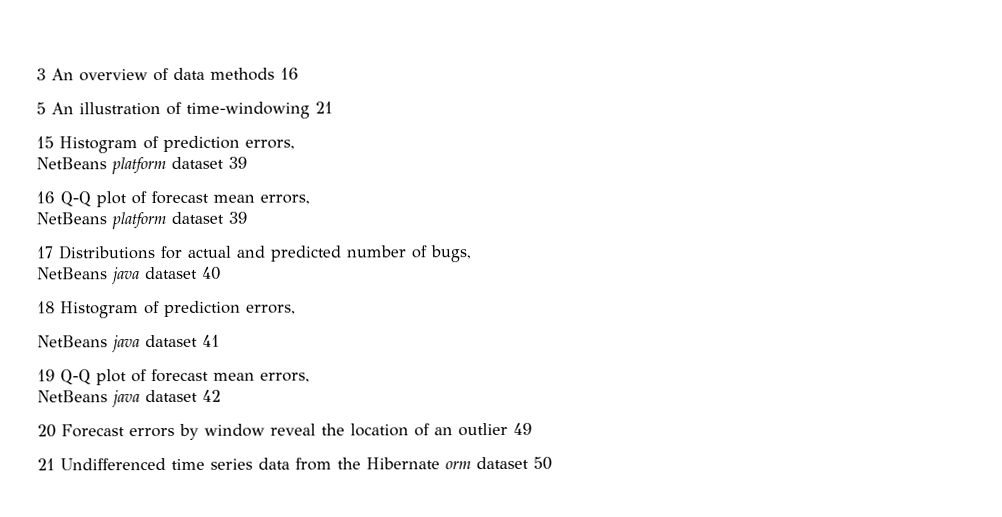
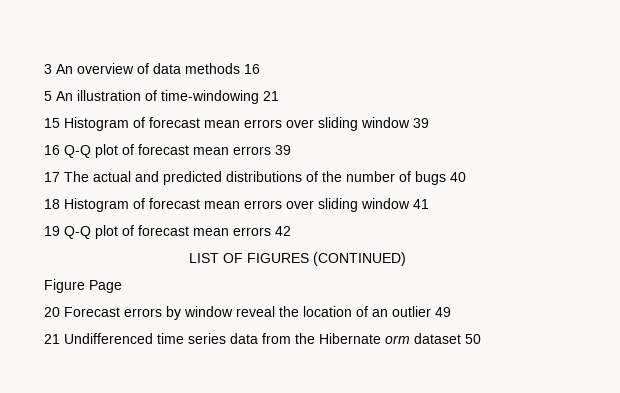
[163,135,295,153] [36,156,224,175] prediction errors, // NetBeans platform dataset -> [149,117,410,131] forecast mean errors over sliding window
[260,194,310,205] [36,211,224,230] errors, // NetBeans platform dataset -> [233,146,271,155] errors
[58,245,182,260] Distributions for -> [64,171,89,182] The
[346,245,472,263] [37,266,221,285] [37,300,296,319] [37,334,198,353] number of bugs, // NetBeans java dataset 40 // 18 Histogram of prediction errors, // NetBeans java dataset -> [226,171,466,185] [44,198,410,212] distributions of the number of bugs 40 // 18 Histogram of forecast mean errors over sliding window
[260,372,310,383] [37,389,221,408] errors, // NetBeans java dataset 42 -> [233,226,291,236] [189,252,406,266] [44,279,122,293] errors 42 // LIST OF FIGURES (CONTINUED) // Figure Page

